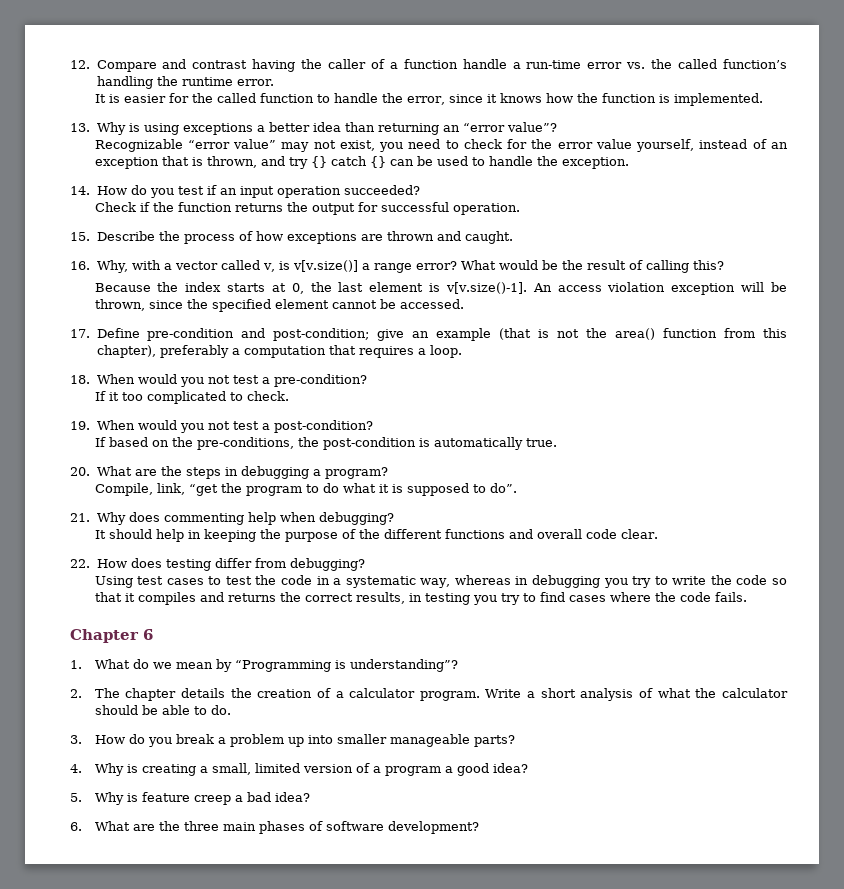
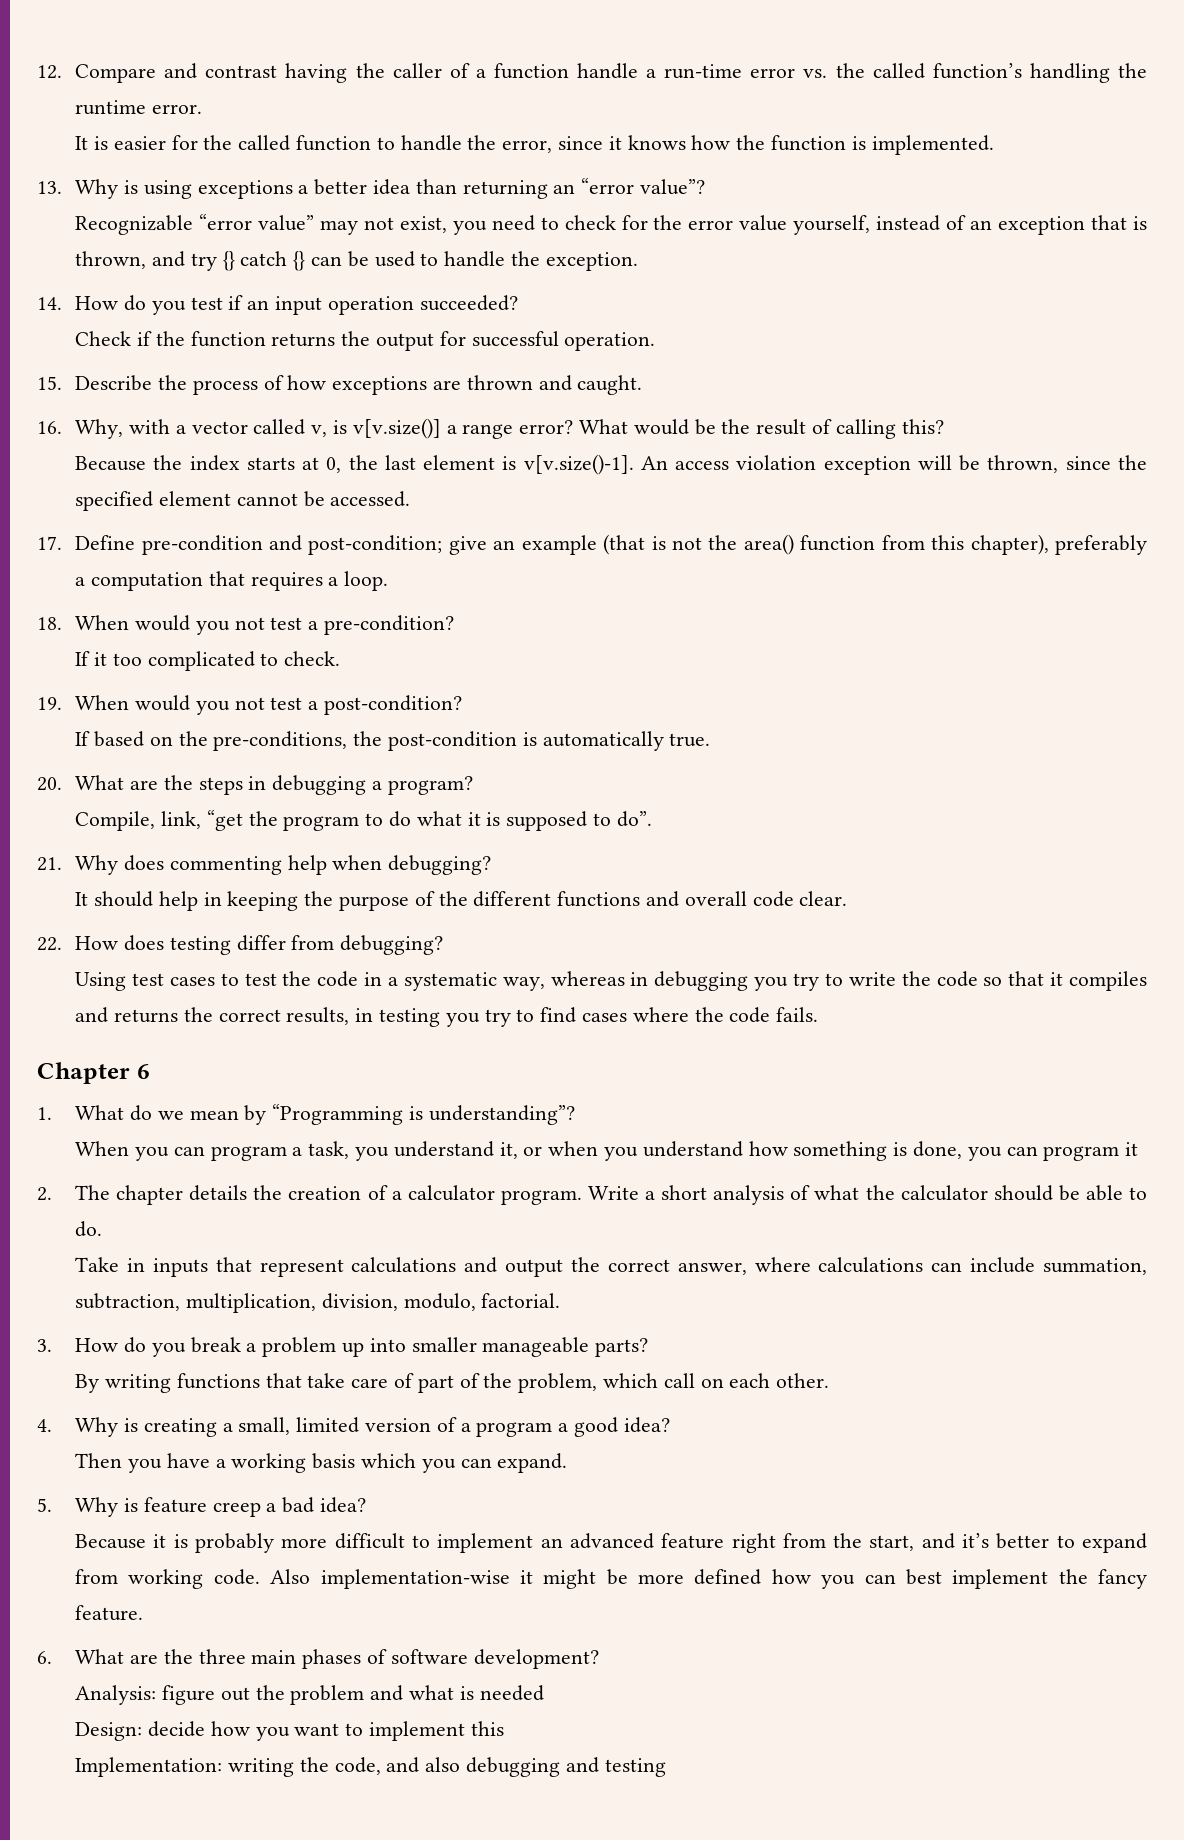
(458, 665) none -> [75,1141,1139,1161] // When you can program a task, you understand it, or when you understand how something is done, you can program it
(231, 710) none -> [75,1257,1147,1277] [75,1293,561,1313] // Take in inputs that represent calculations and output the correct answer, where calculations can include summation, subtraction, multiplication, division, modulo, factorial.
(515, 741) none -> [75,1373,830,1393] // By writing functions that take care of part of the problem, which call on each other.
(528, 768) none -> [75,1453,568,1473] // Then you have a working basis which you can expand.
(310, 797) none -> [75,1533,1148,1553] [75,1569,1147,1589] [75,1605,144,1621] // Because it is probably more difficult to implement an advanced feature right from the start, and it’s better to expand from working code. Also implementation-wise it might be more defined how you can best implement the fancy feature.
(479, 827) none -> [75,1685,544,1705] [75,1721,504,1741] [75,1757,666,1777] // Analysis: figure out the problem and what is needed // Design: decide how you want to implement this // Implementation: writing the code, and also debugging and testing

